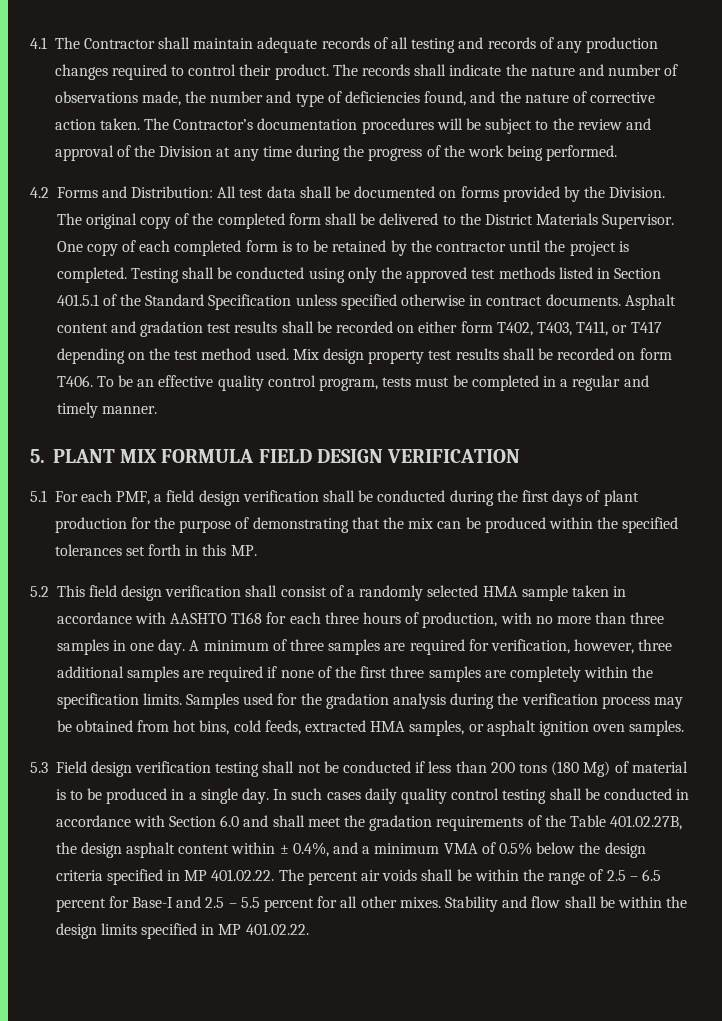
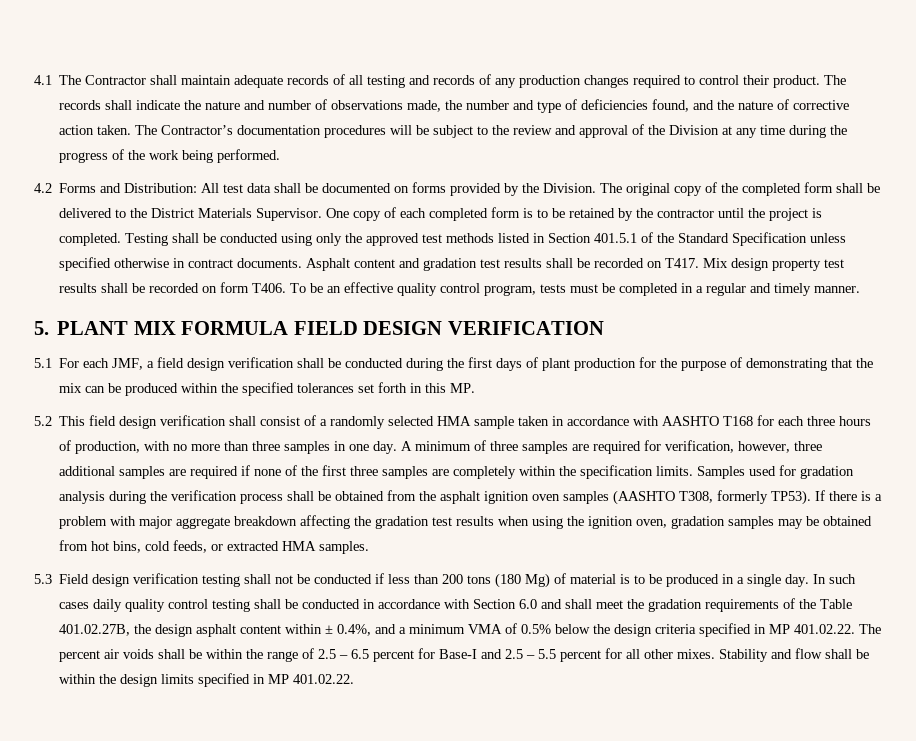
[418,321,662,336] [56,348,289,364] either form T402, T403, T411, or T417 depending on the test method used. -> [665,258,700,268] T417.
[116,491,151,505] PMF, -> [112,358,144,370] JMF,
[300,693,322,705] the -> (797, 470) none
(650, 702) none -> [287,490,883,505] [59,515,775,529] shall be obtained from the asphalt ignition oven samples (AASHTO T308, formerly TP53). If there is a problem with major aggregate breakdown affecting the gradation test results when using the ignition oven, gradation samples
(301, 727) none -> [211,544,224,551] or
[409,720,626,736] samples, or asphalt ignition oven -> (317, 546) none

